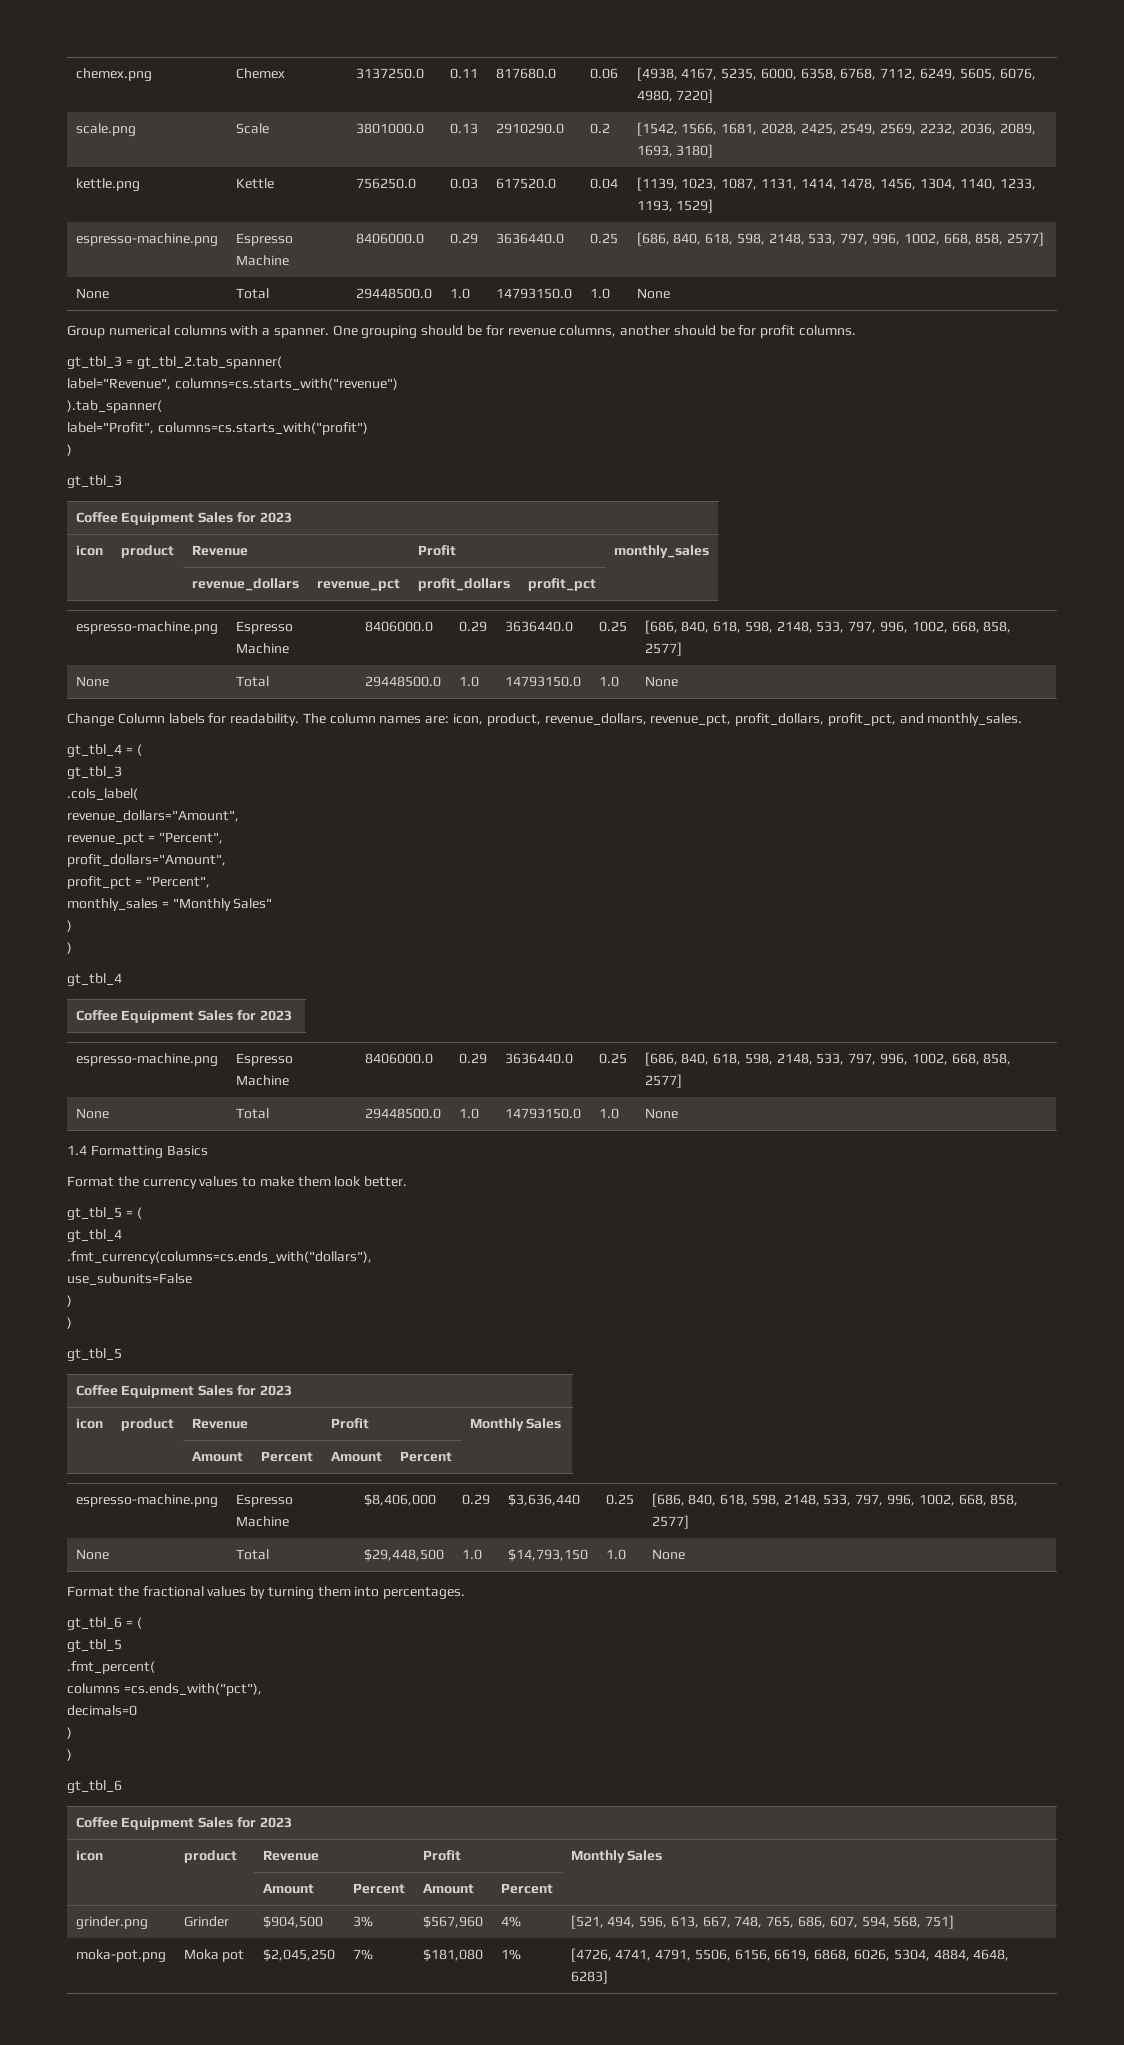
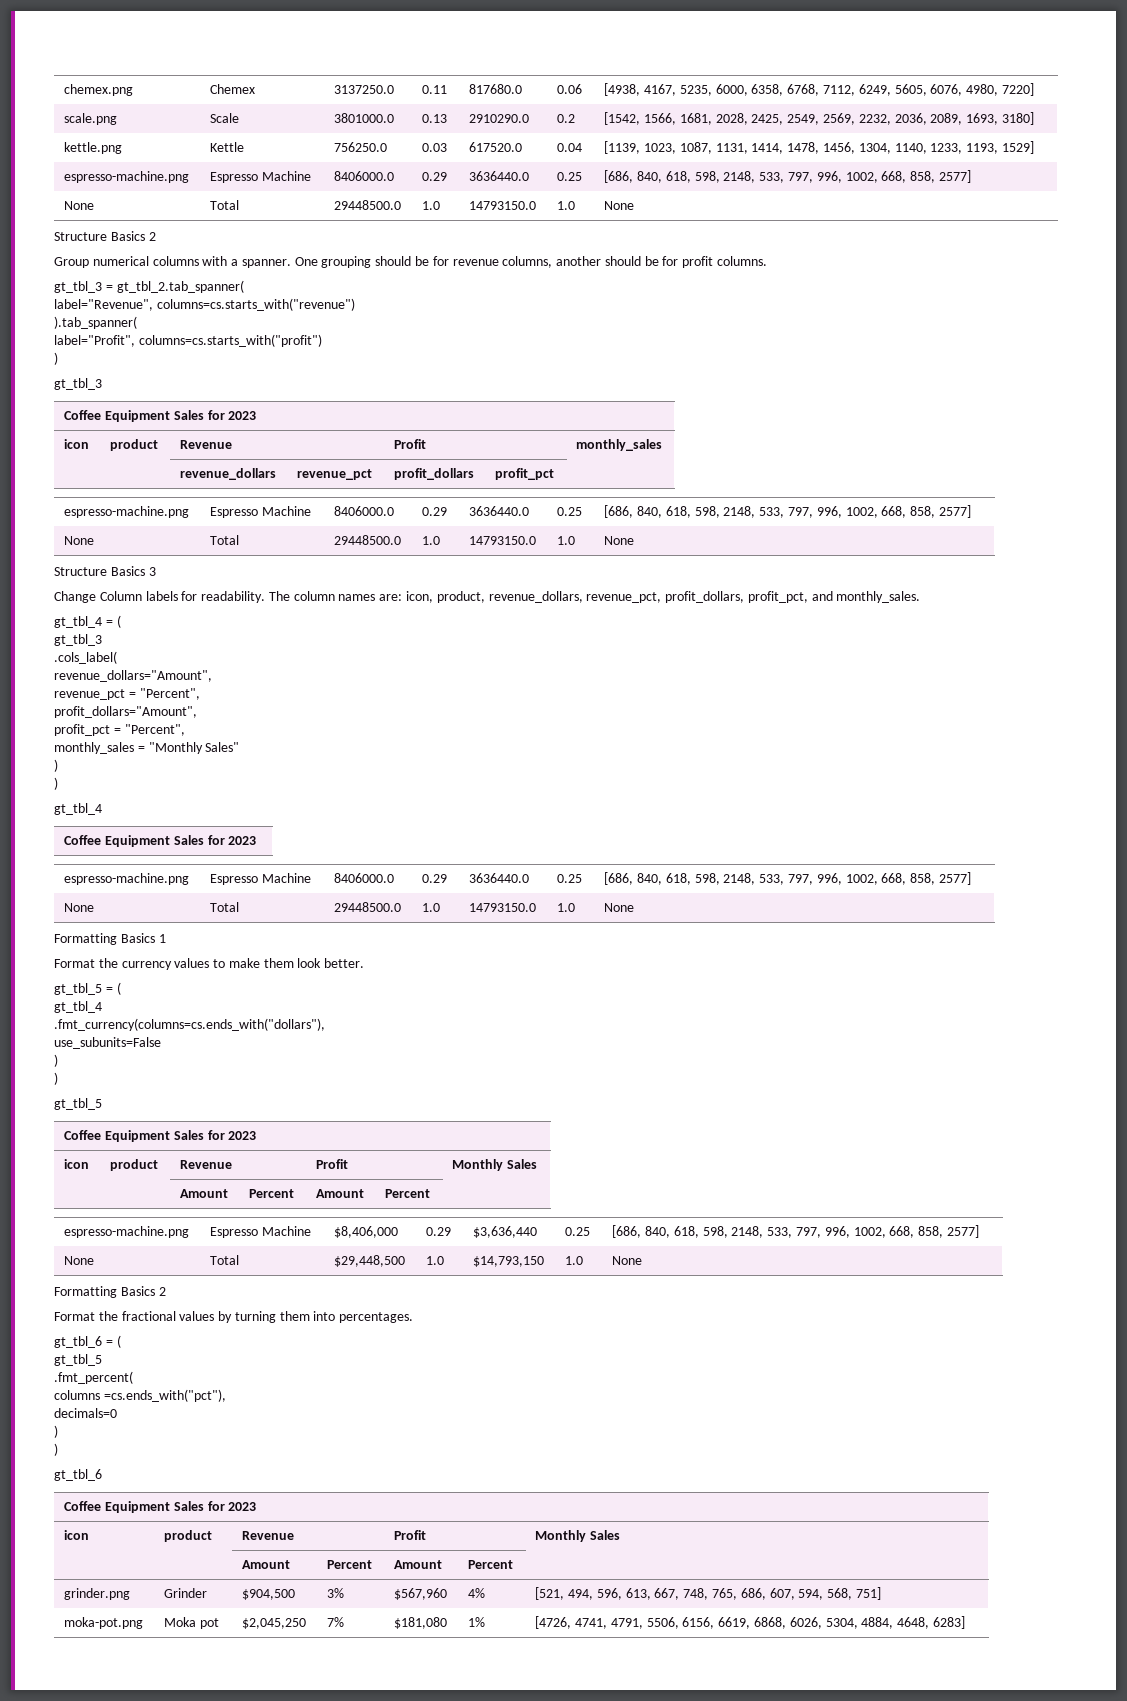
(670, 293) none -> [54,231,156,241] // Structure Basics 2
(678, 681) none -> [54,566,156,576] // Structure Basics 3
[67,1145,208,1159] 1.4 Formatting Basics -> [54,933,166,945] Formatting Basics 1
(685, 1554) none -> [54,1286,166,1298] // Formatting Basics 2

